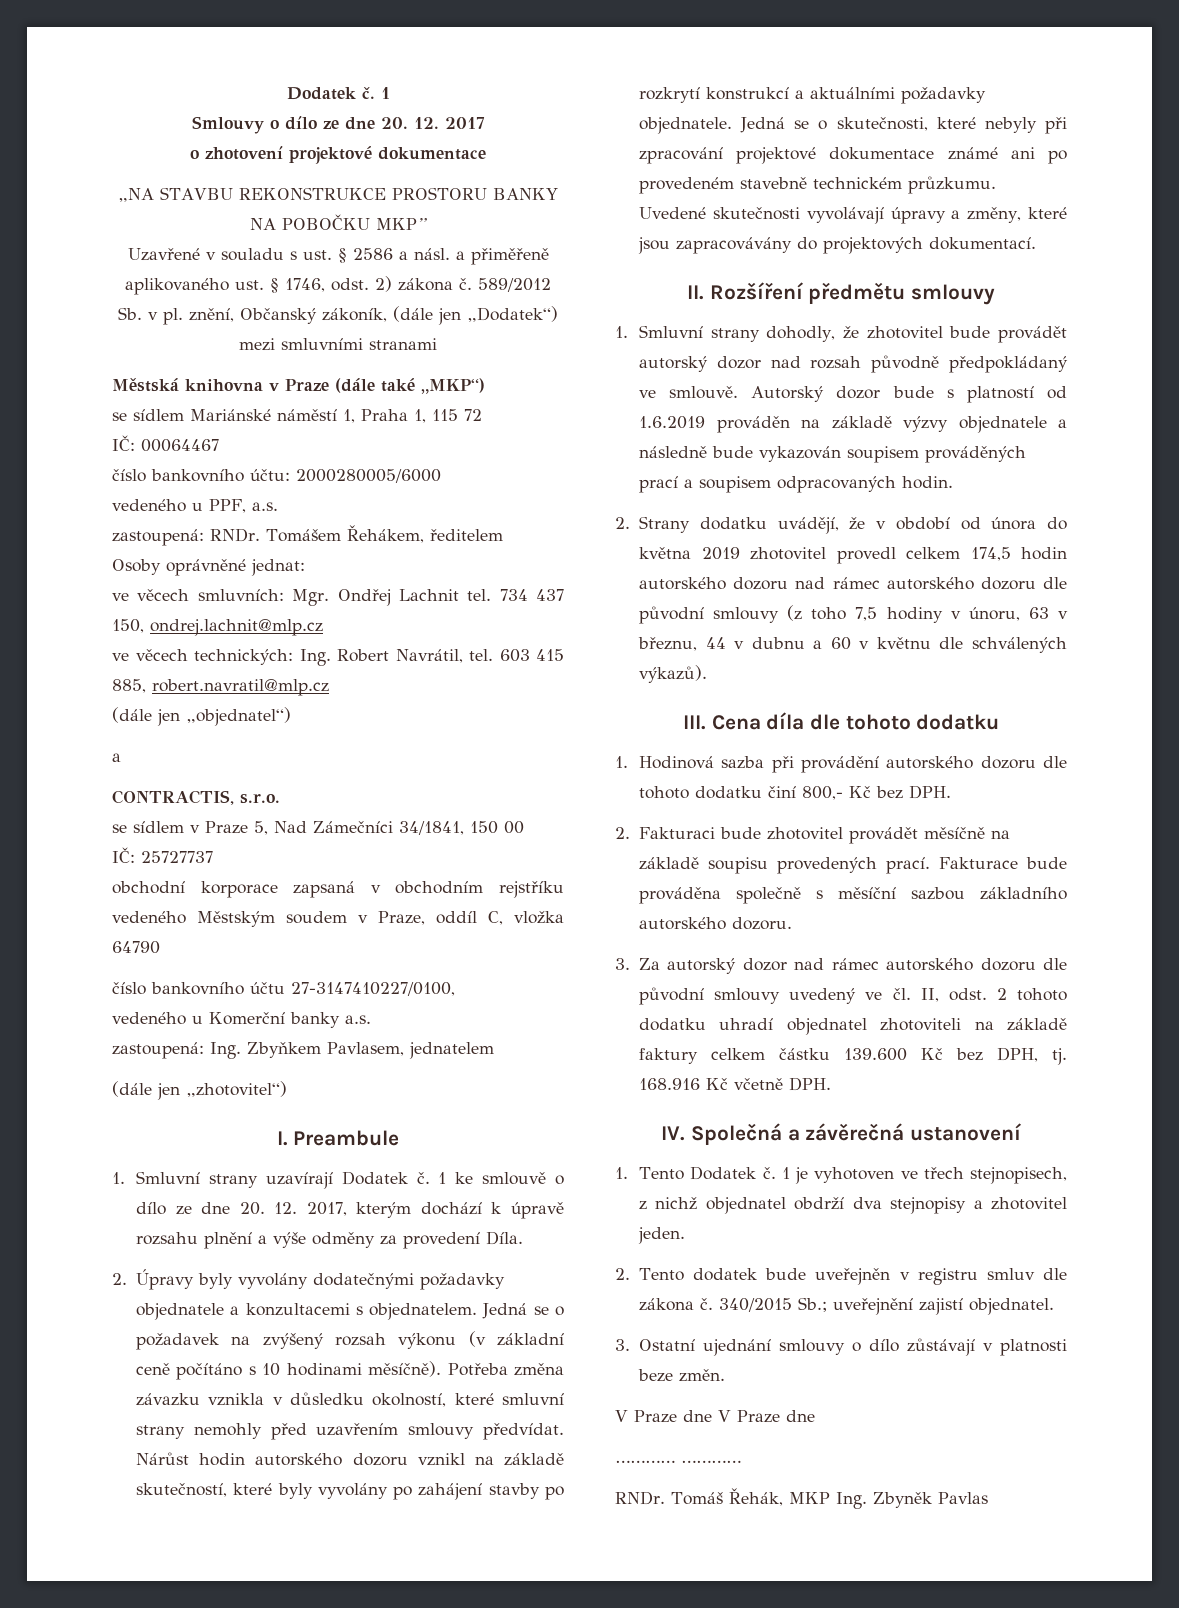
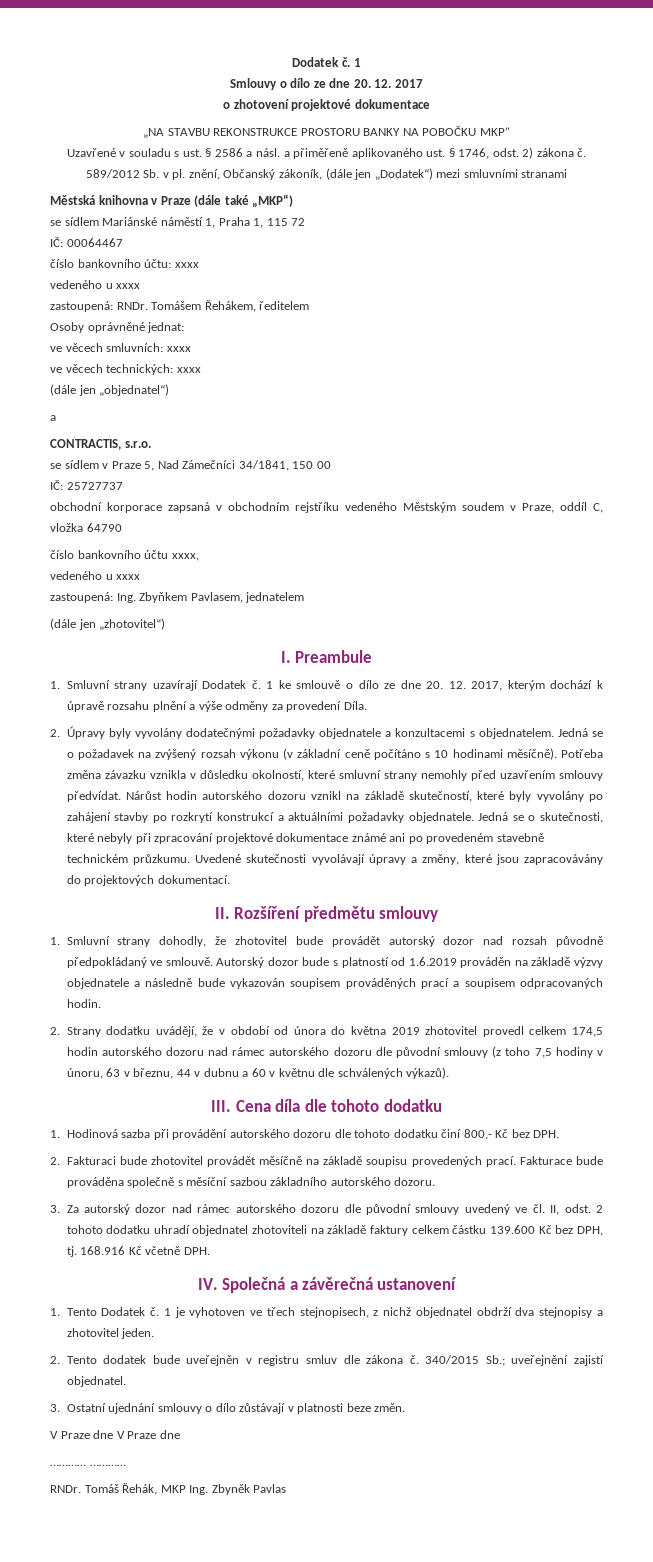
[296,469,441,483] [112,499,278,513] 2000280005/6000 // vedeného u PPF, a.s. -> [174,262,199,268] [50,280,141,289] xxxx // vedeného u xxxx
[292,589,564,606] [112,619,323,636] [112,649,564,666] [112,679,329,696] Mgr. Ondřej Lachnit tel. 734 437 150, ondrej.lachnit@mlp.cz // ve věcech technických: Ing. Robert Navrátil, tel. 603 415 885, robert.navratil@mlp.cz -> [166,346,191,352] [50,364,201,375] xxxx // ve věcech technických: xxxx
[291,982,455,996] [112,1012,371,1028] 27-3147410227/0100, // vedeného u Komerční banky a.s. -> [171,553,199,561] [50,571,141,580] xxxx, // vedeného u xxxx

